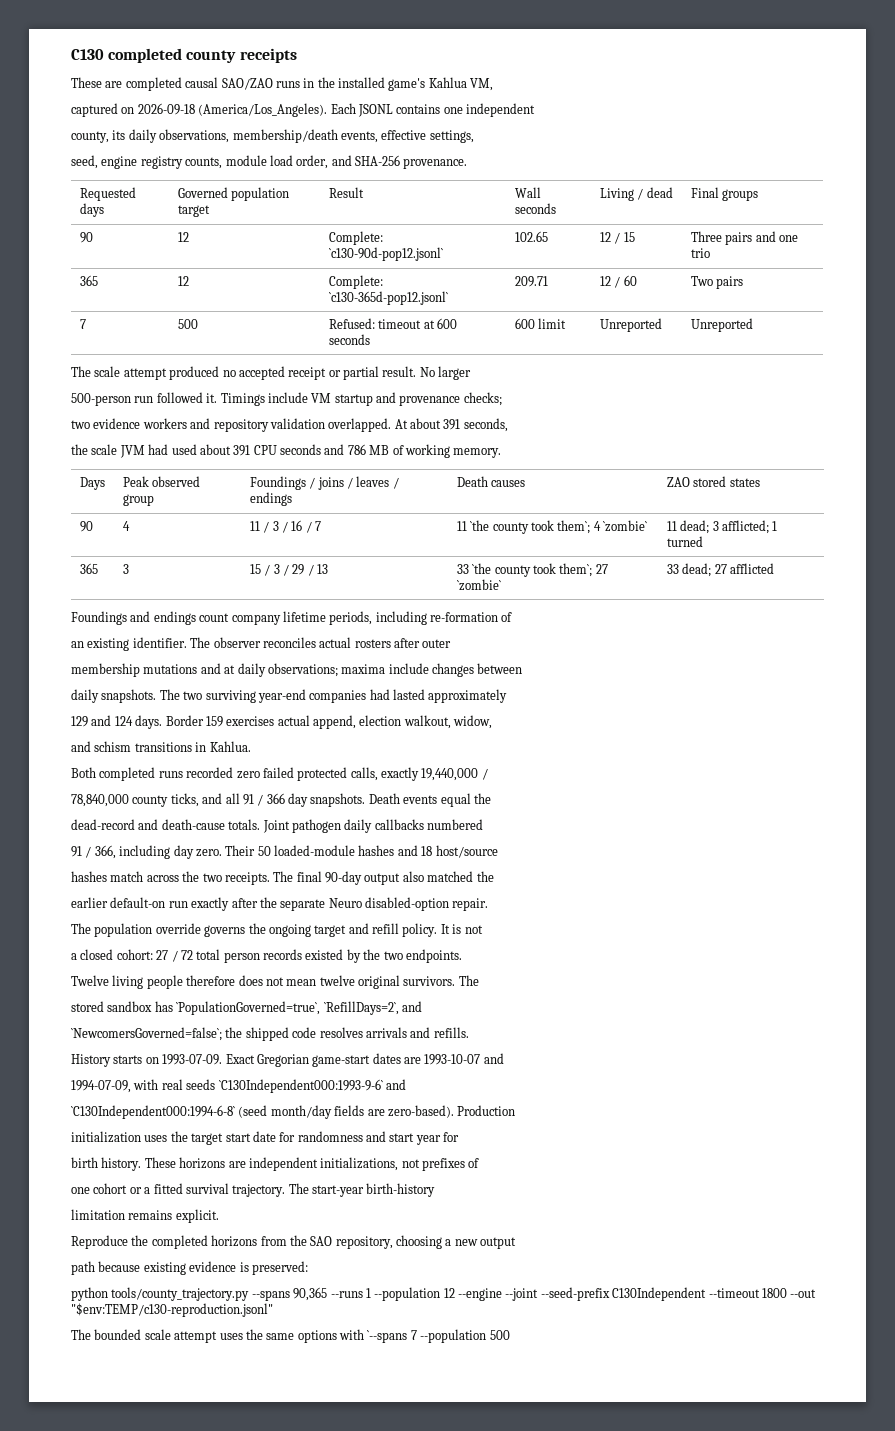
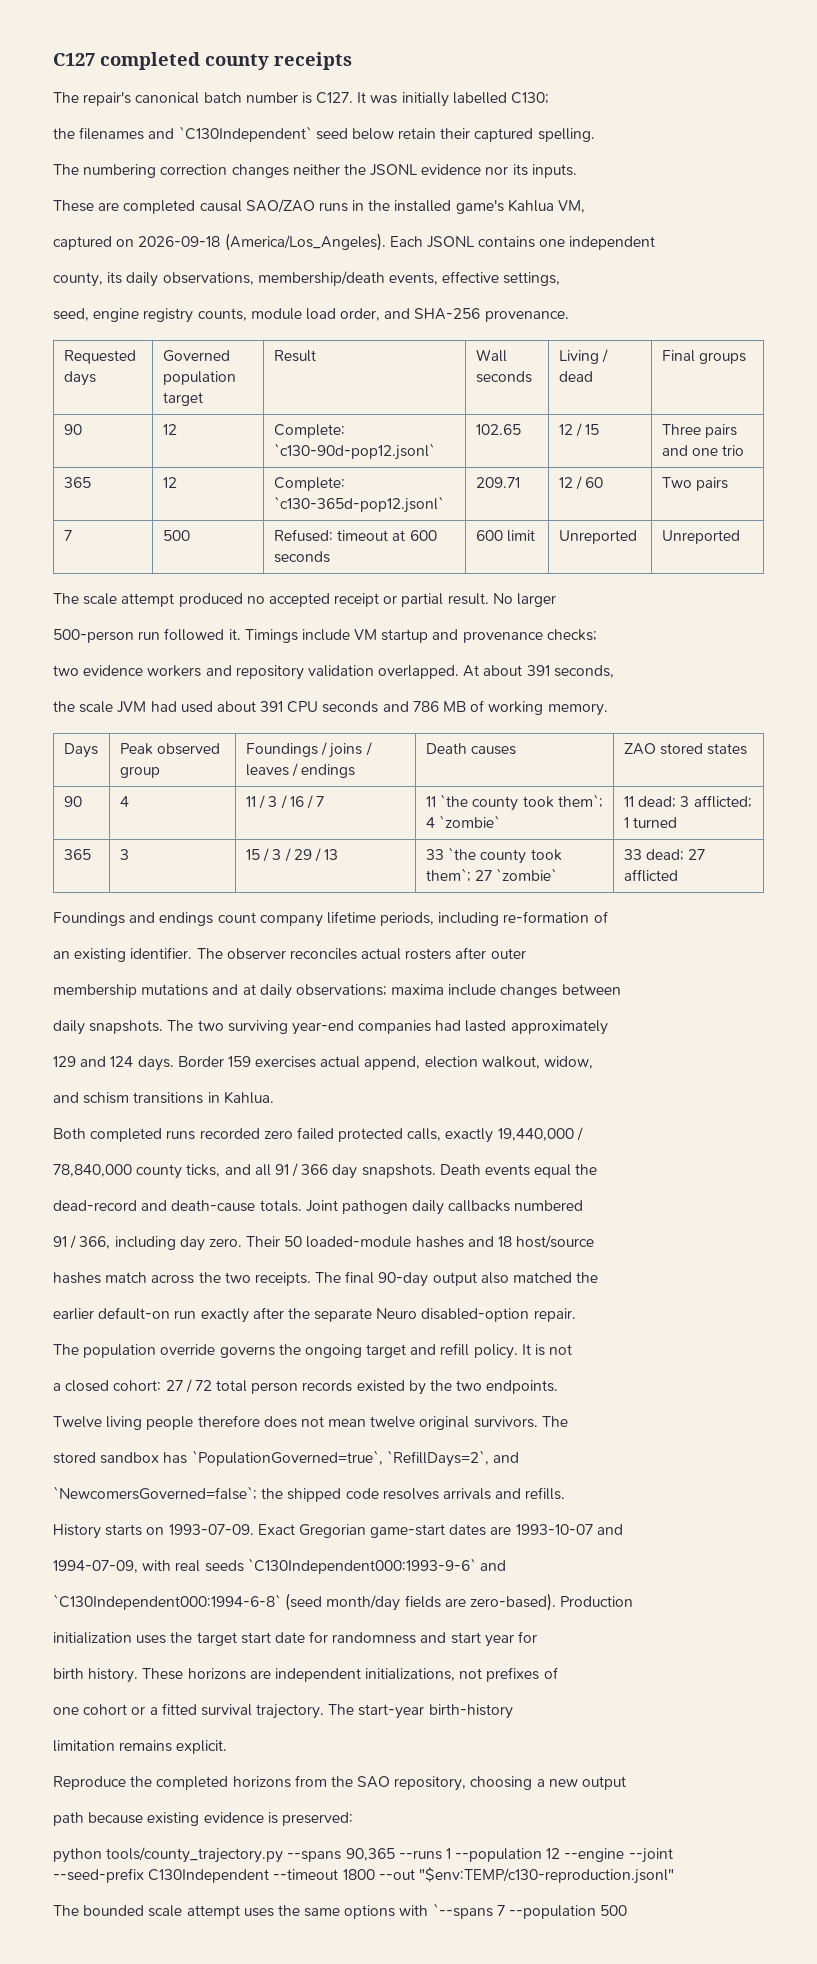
[71,49,104,60] C130 -> [53,53,95,66] C127
(297, 55) none -> [53,92,550,107] [53,126,595,142] [53,164,577,178] // The repair's canonical batch number is C127. It was initially labelled C130; // the filenames and `C130Independent` seed below retain their captured spelling. // The numbering correction changes neither the JSONL evidence nor its inputs.

